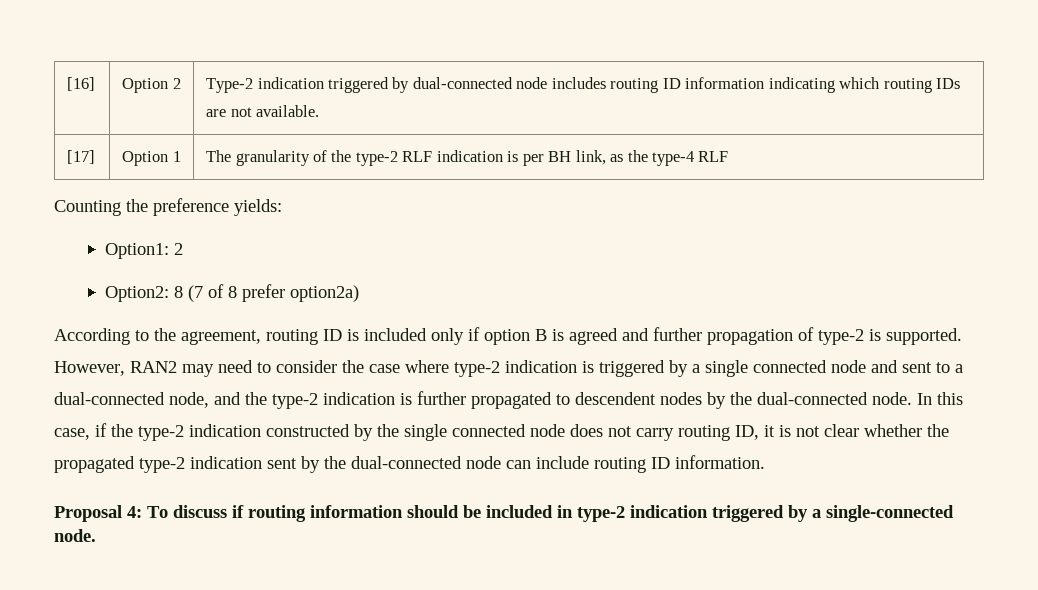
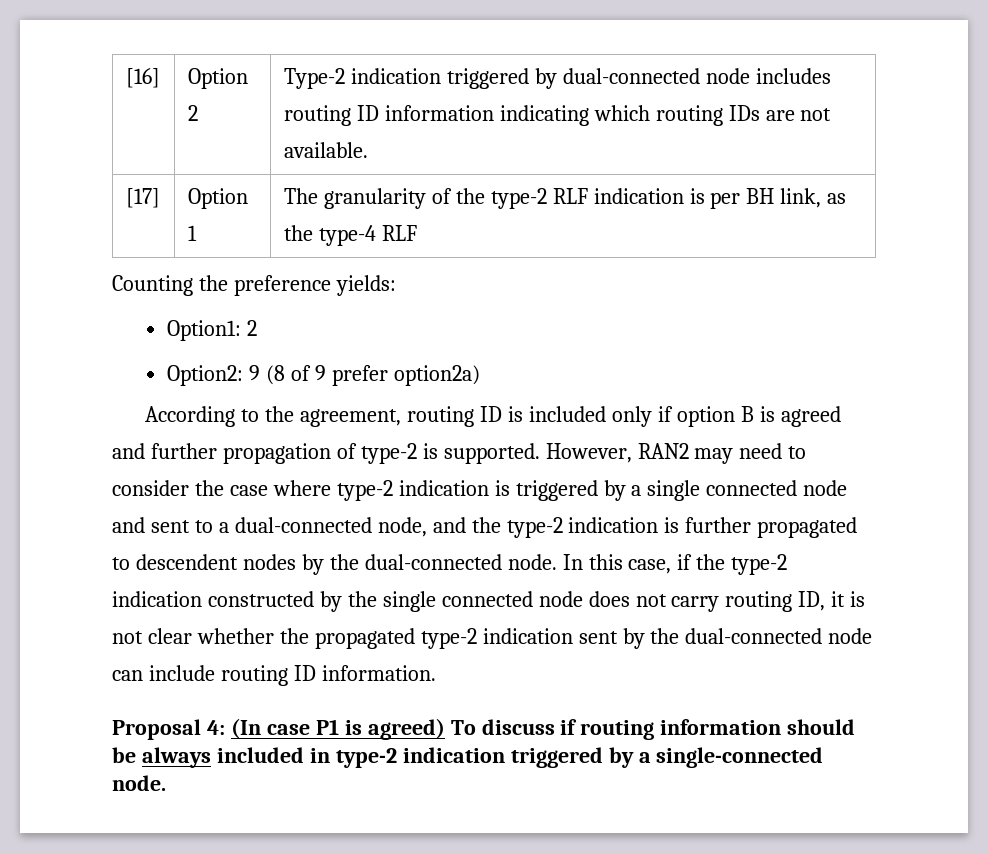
[173,284,237,302] 8 (7 of 8 -> [248,365,326,385] 9 (8 of 9
(142, 512) none -> [230,718,445,740] (In case P1 is agreed)
(481, 511) none -> [141,747,211,768] always

